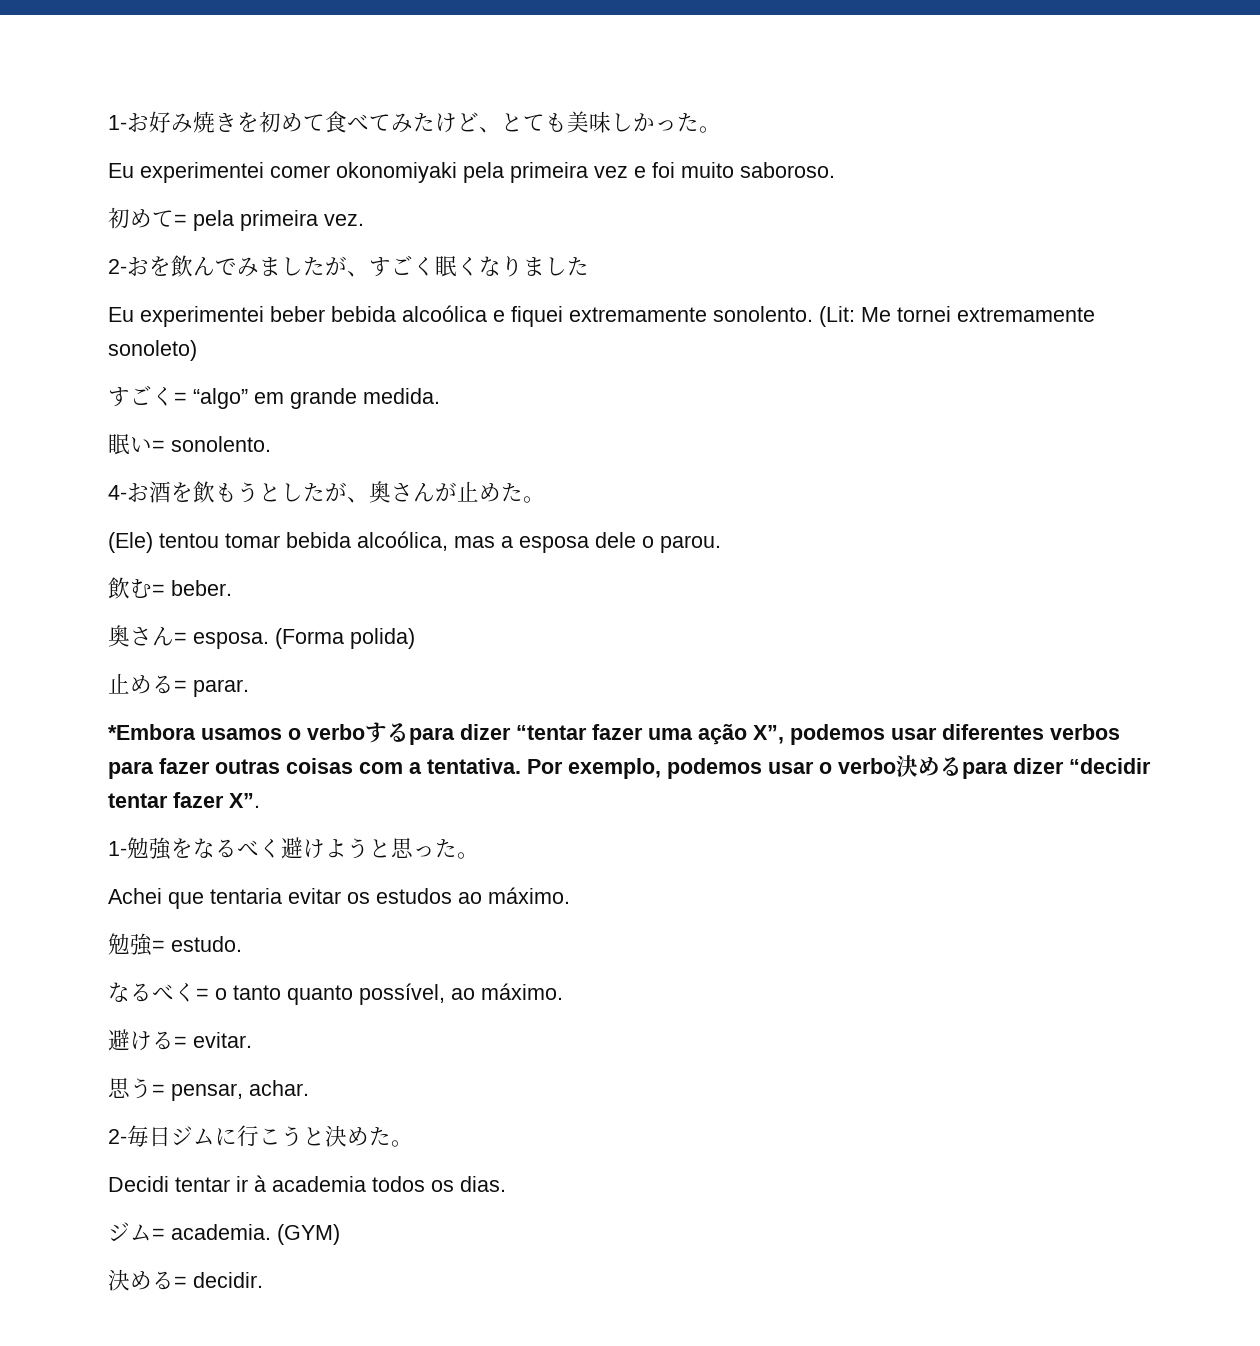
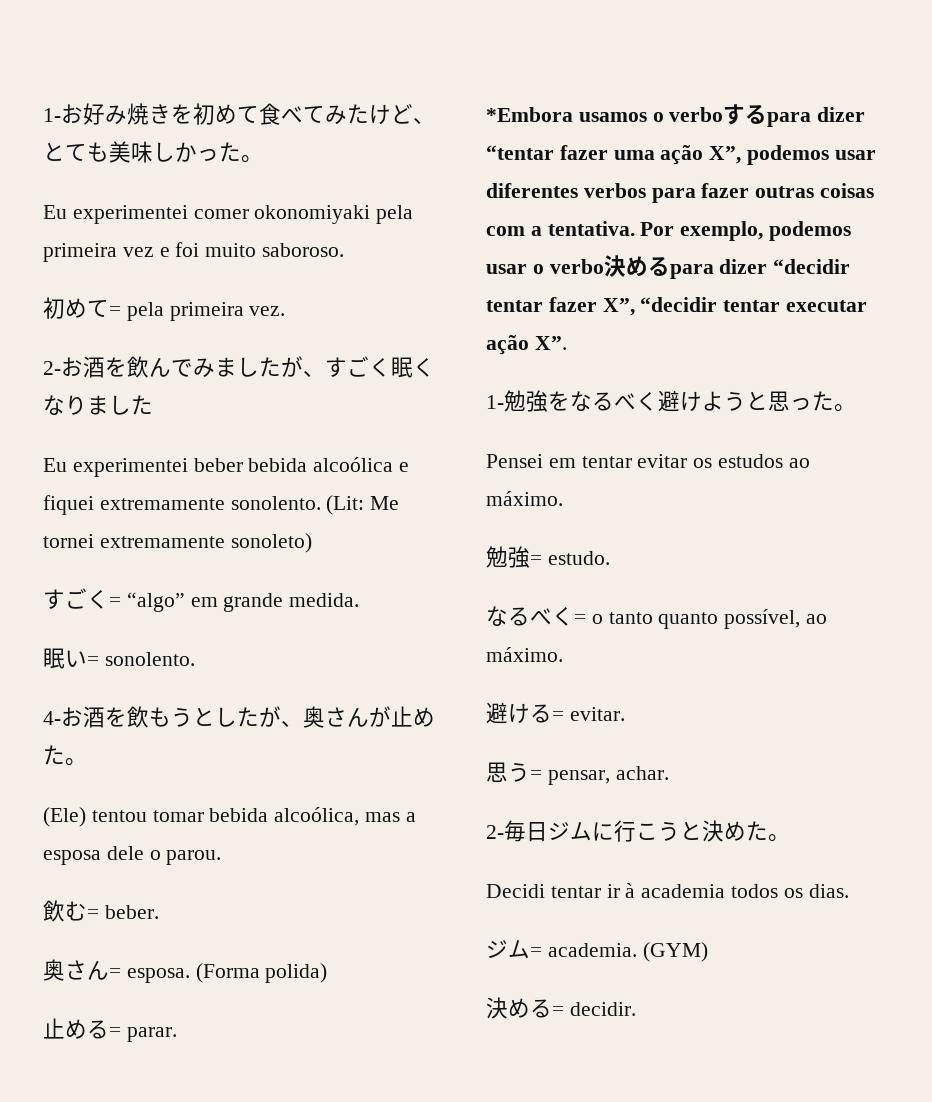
(149, 266) none -> [83,356,105,378] 酒
(224, 800) none -> [602,297,868,316] [486,335,529,355] X”, “decidir tentar executar ação
[108,888,282,909] Achei que tentaria -> [486,454,632,468] Pensei em tentar

